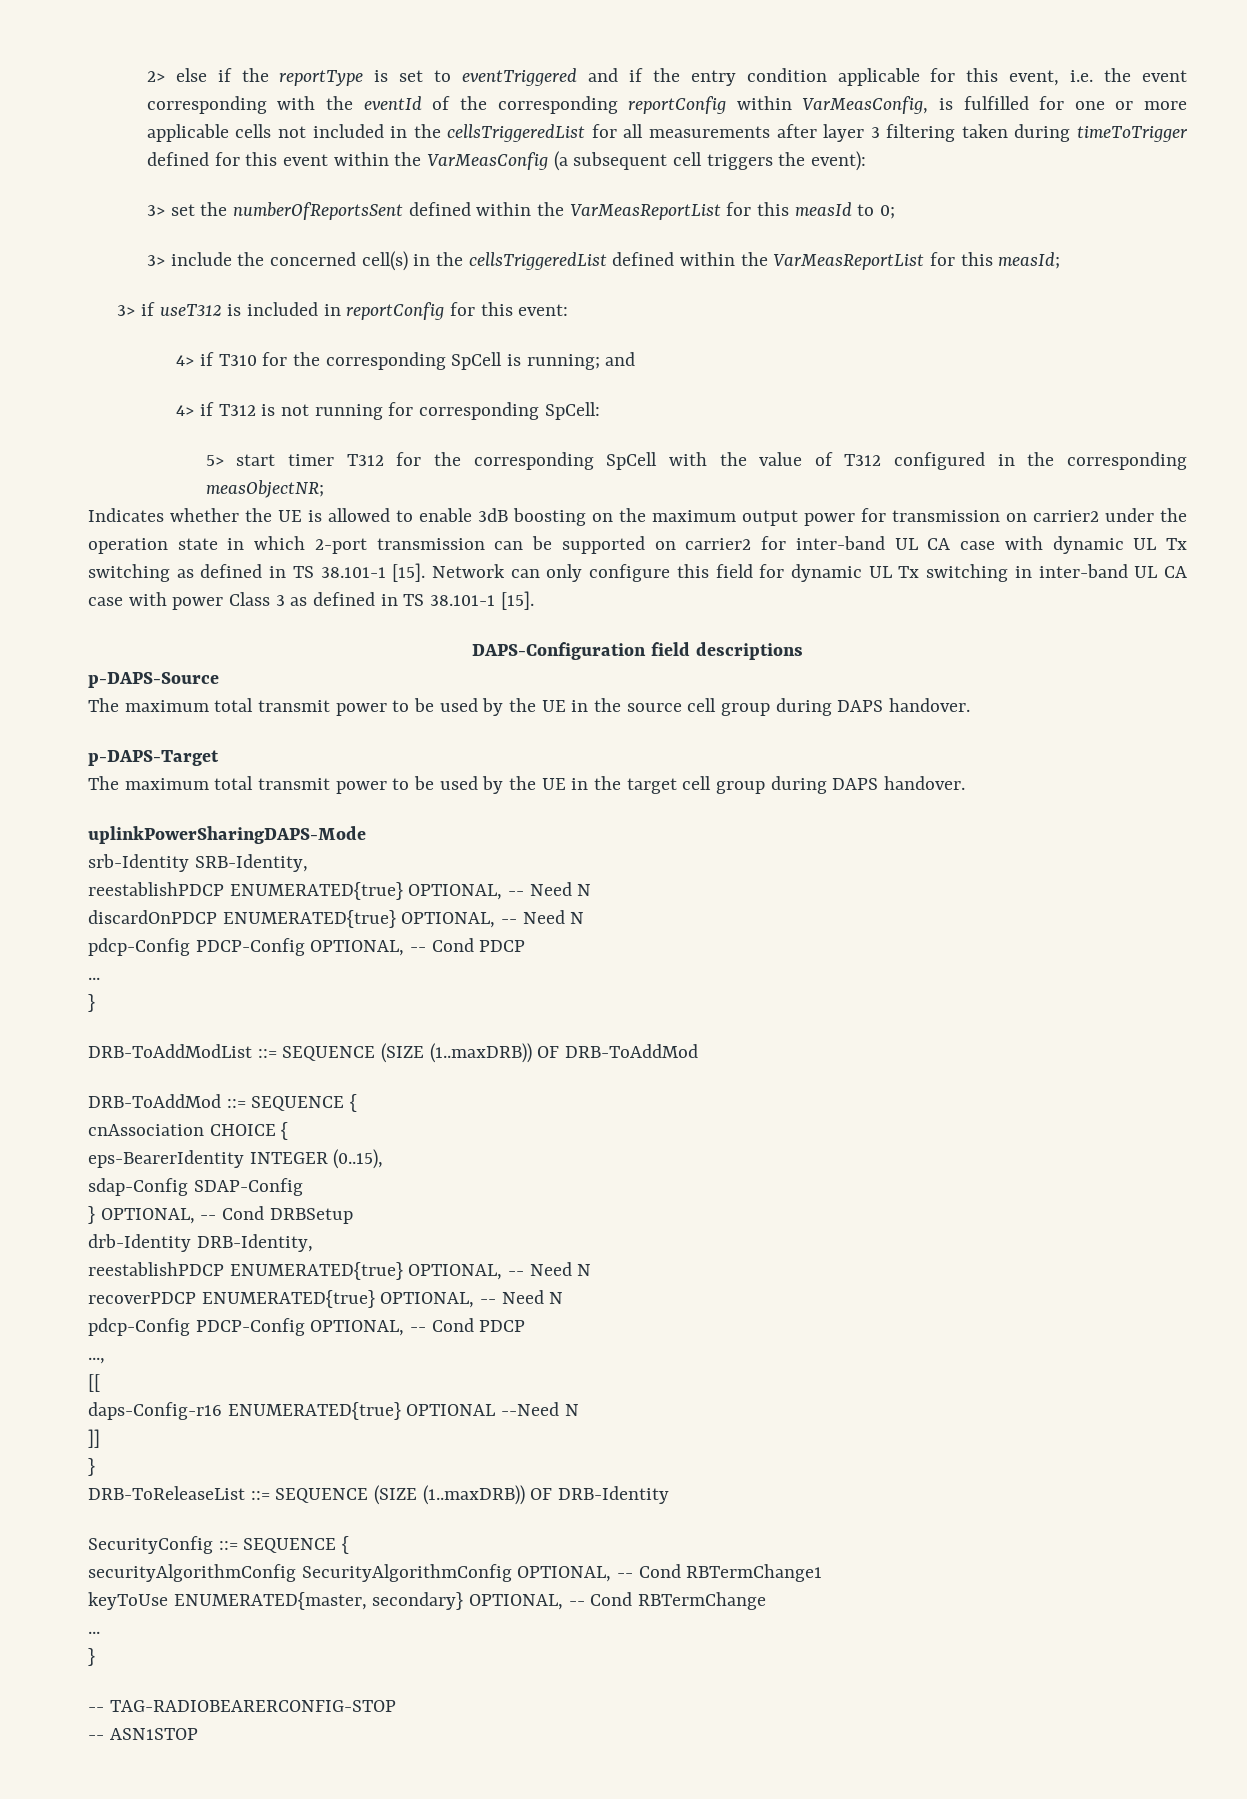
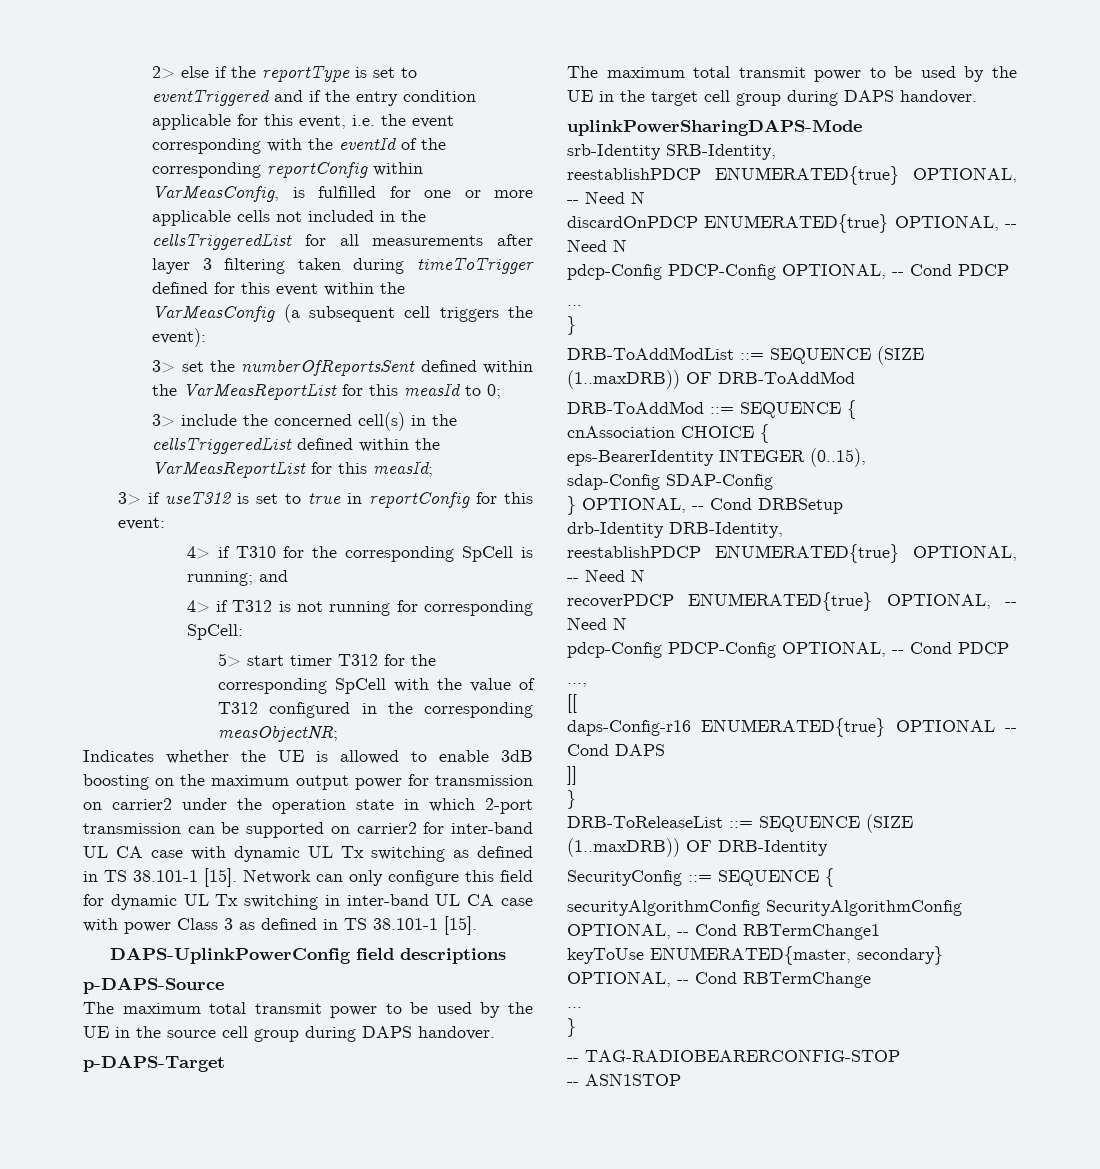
[247,302,319,316] included -> [255,493,341,504] set to true
[472,642,647,660] DAPS-Configuration -> [110,947,351,964] DAPS-UplinkPowerConfig
[501,1402,579,1416] --Need N -> [1005,728,1017,732] [567,744,665,756] -- Cond DAPS

